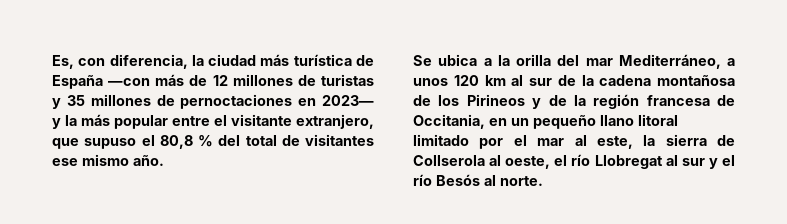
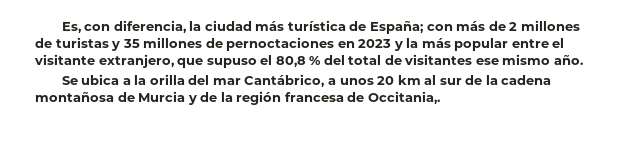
[52,75,151,89] España —con -> [370,20,453,34] España; con
[212,75,228,86] 12 -> [509,22,518,31] 2
[321,95,374,106] 2023— -> [358,39,392,48] 2023
[618,54,721,69] Mediterráneo, -> [244,74,325,87] Cantábrico,
[453,75,479,86] 120 -> [377,76,395,85] 20
[438,94,525,106] los Pirineos -> [138,91,186,102] Murcia
[413,114,678,129] [413,134,735,149] [413,154,735,169] [413,174,543,186] Occitania, en un pequeño llano litoral limitado por el mar al este, la sierra de Collserola al oeste, el río Llobregat al sur y el río Besós al norte. -> [367,91,440,104] Occitania,.

